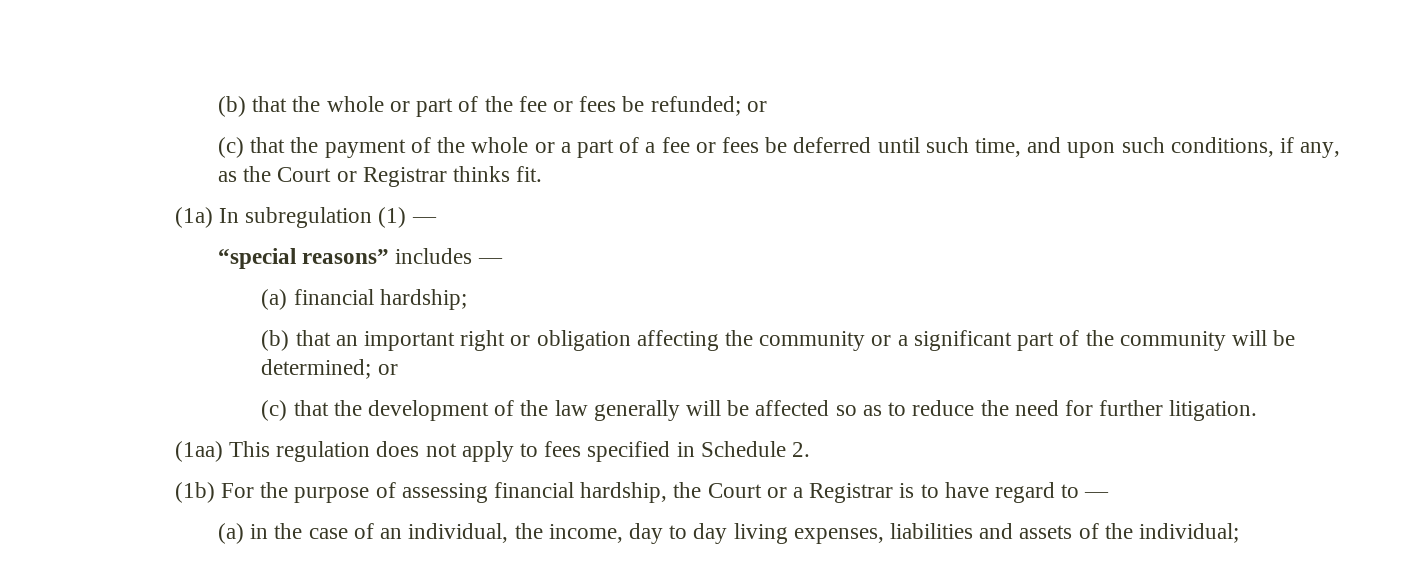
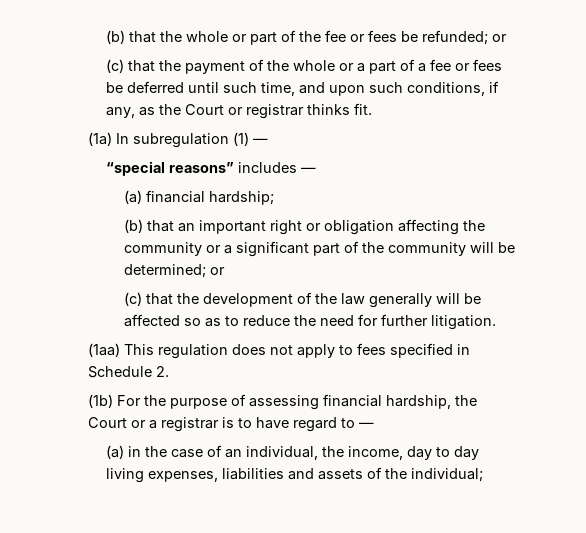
[362,167,447,187] Registrar -> [246,104,305,119] registrar
[809,483,894,503] Registrar -> [161,417,220,432] registrar

